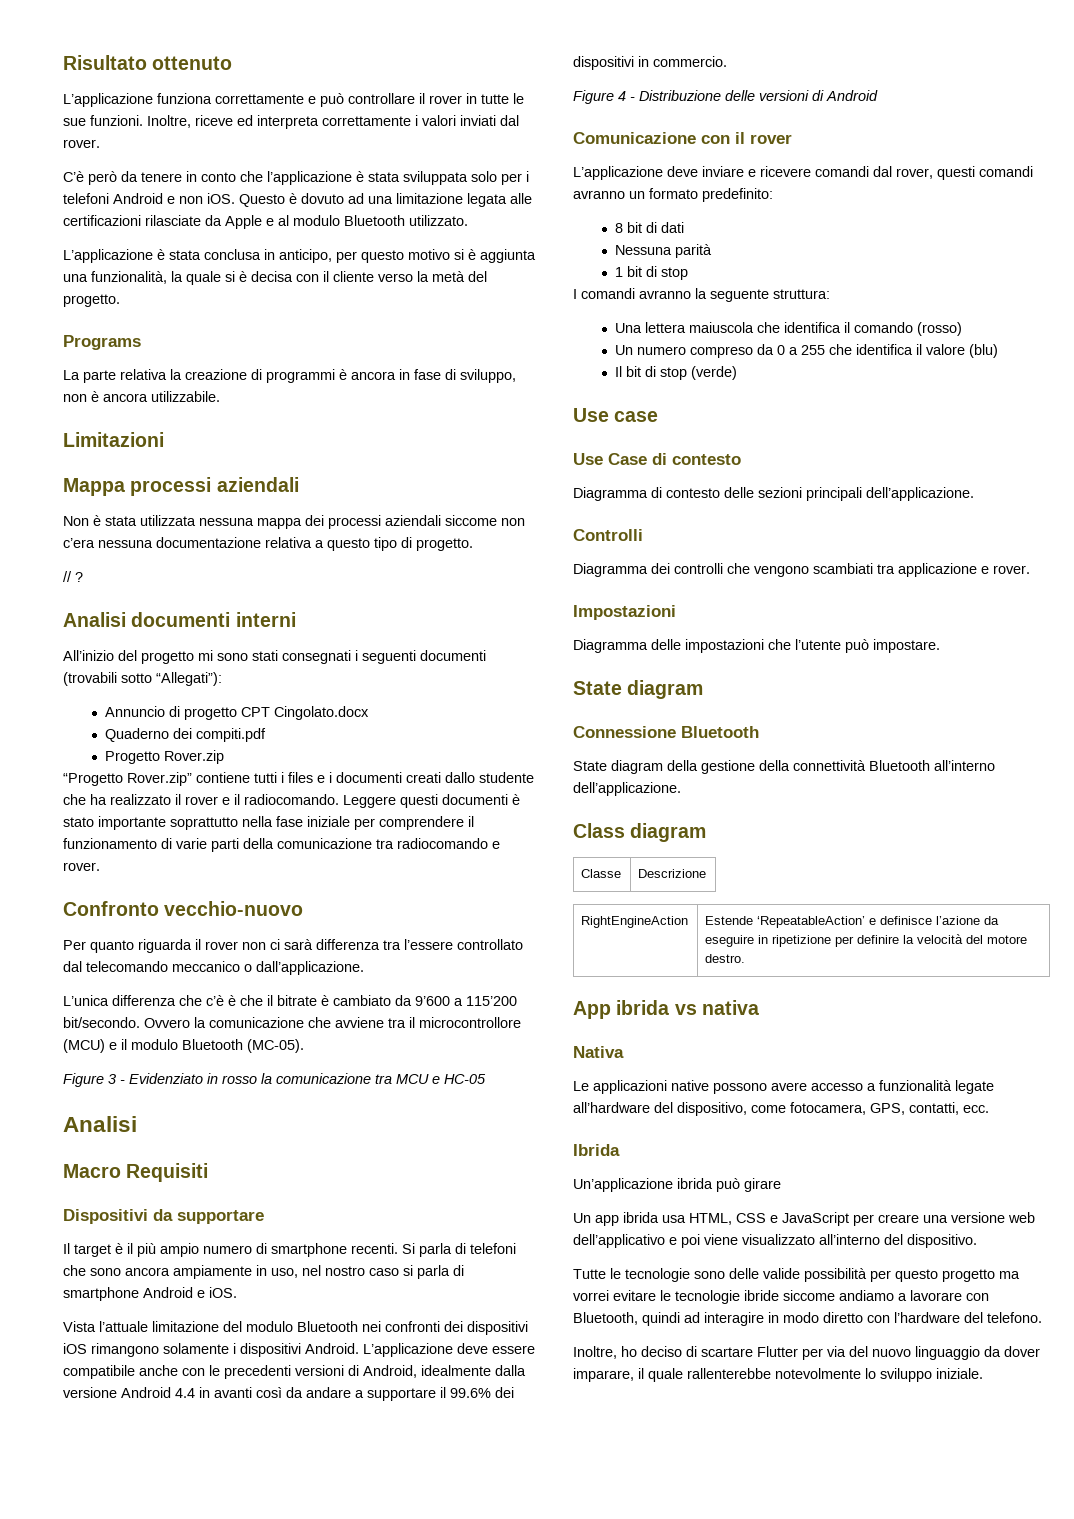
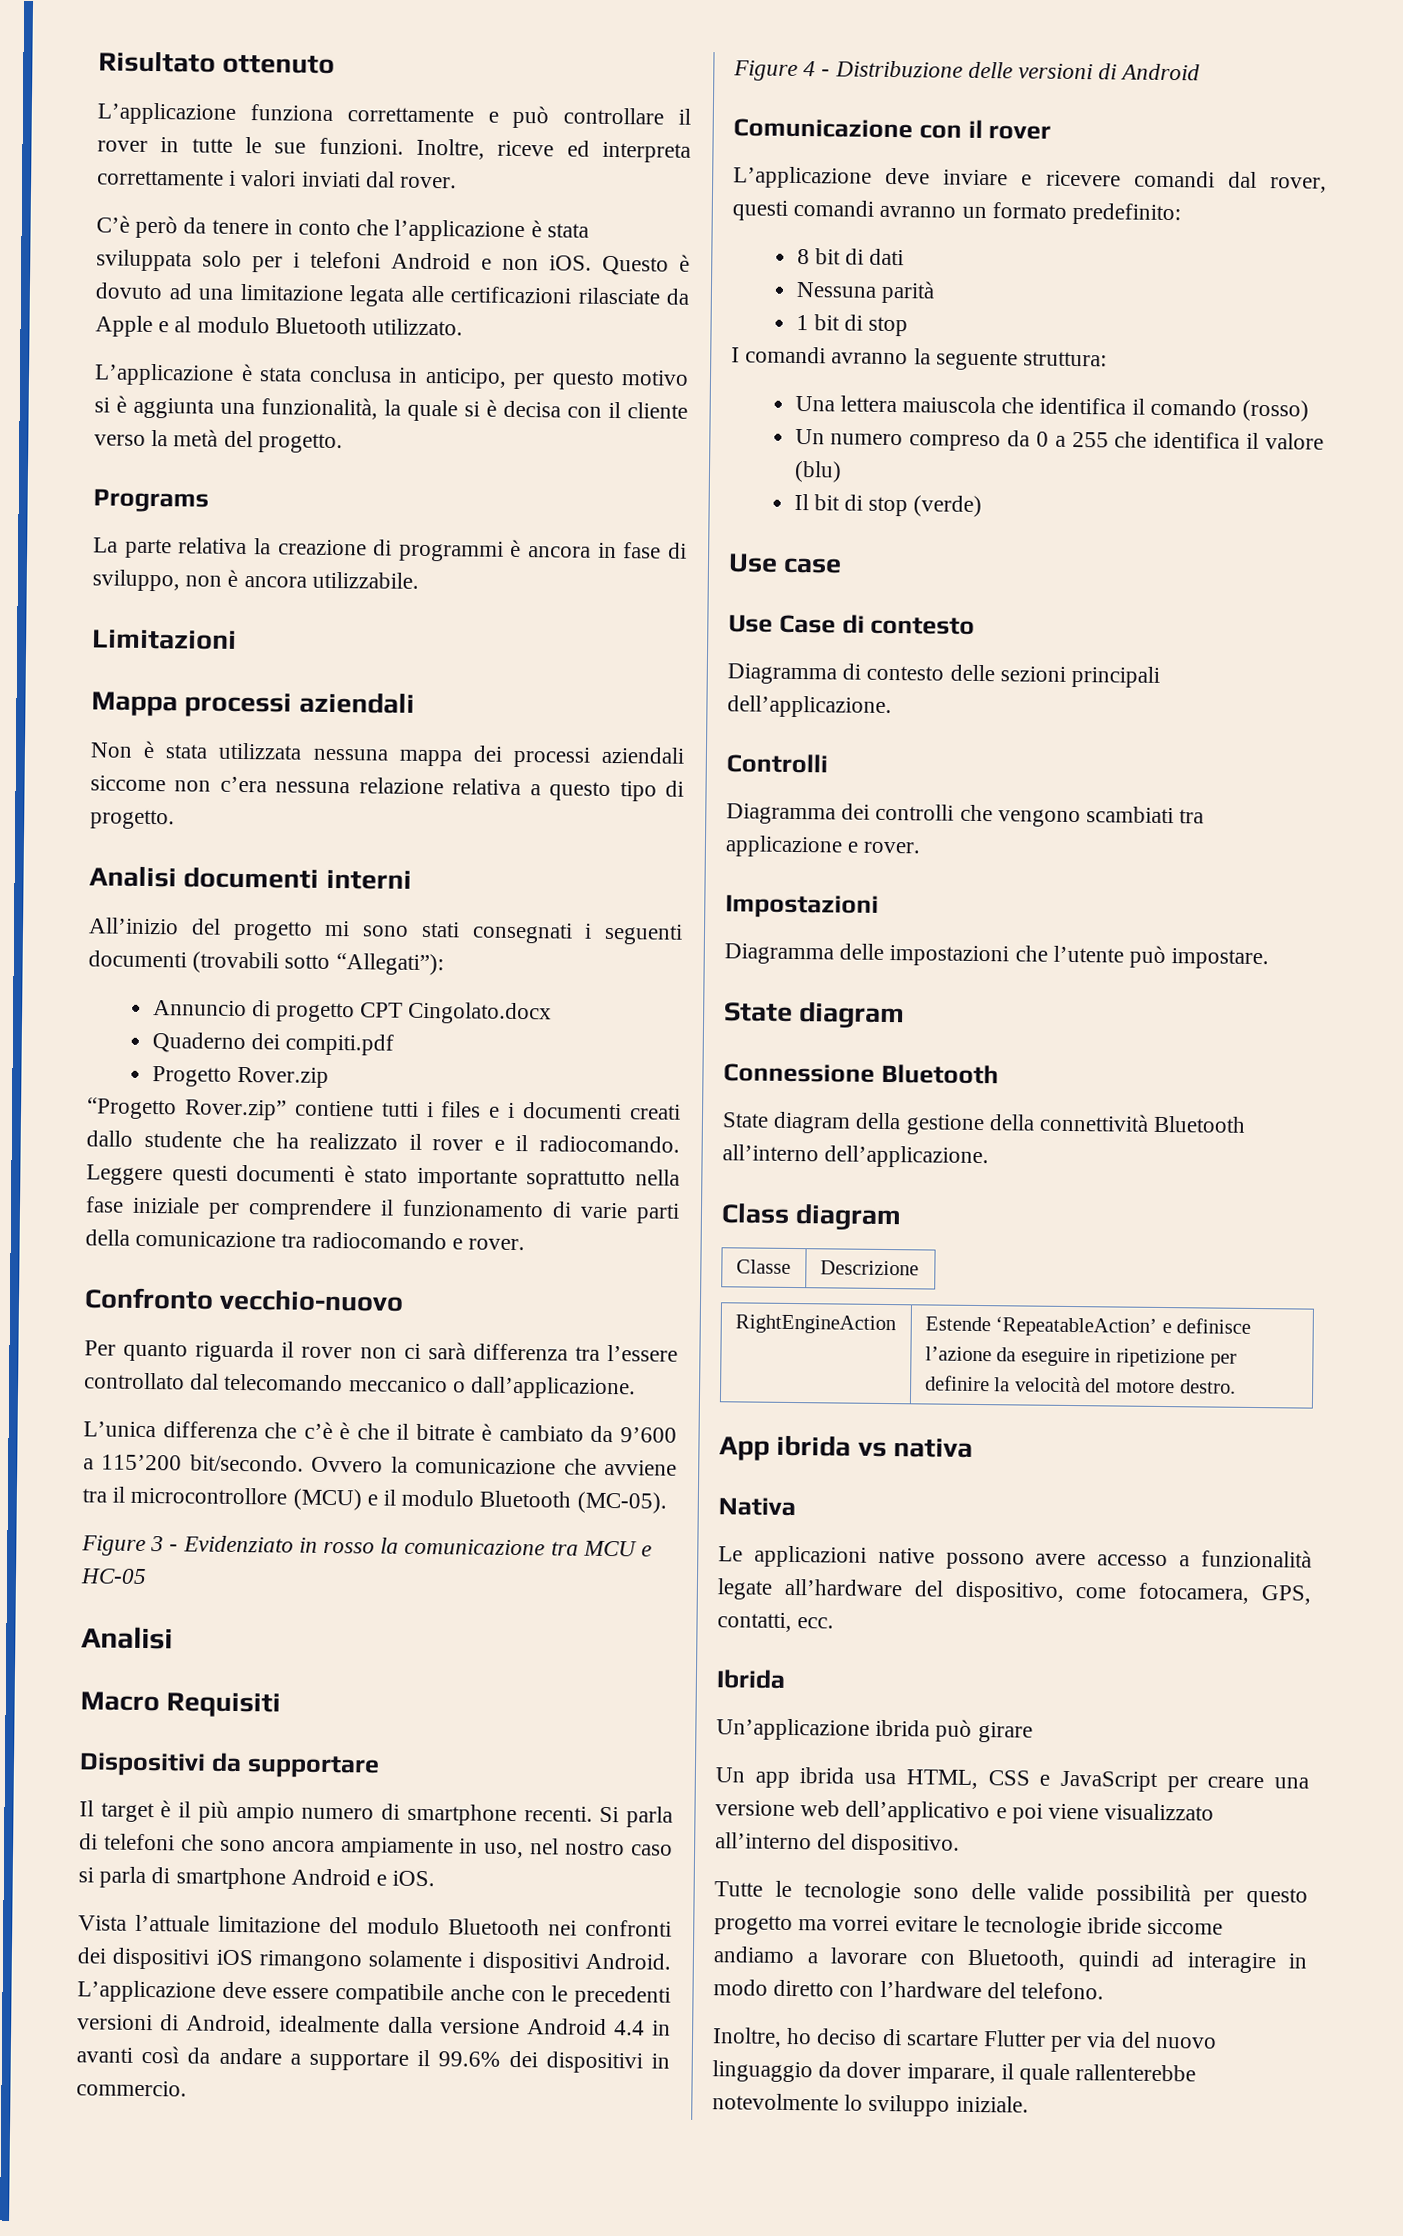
[156,537,261,548] documentazione -> [358,777,444,795] relazione
[63,571,83,582] // // ? -> (175, 819) none

